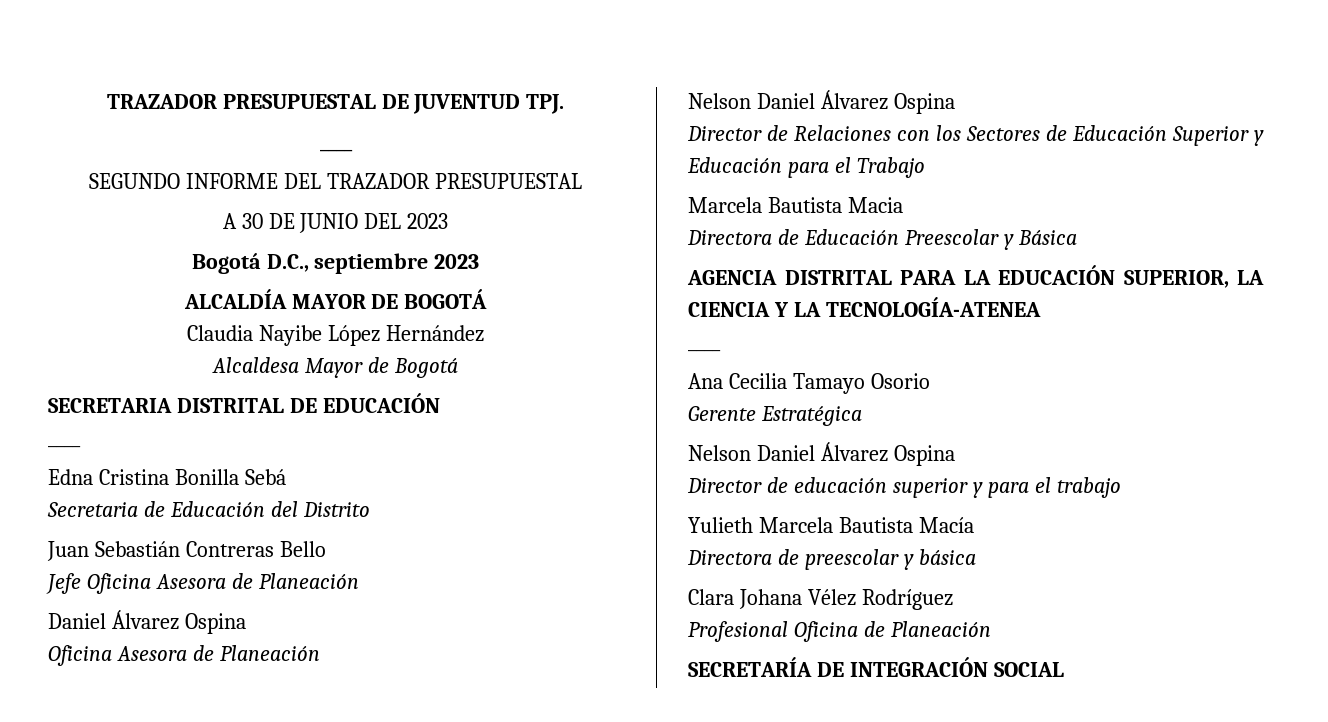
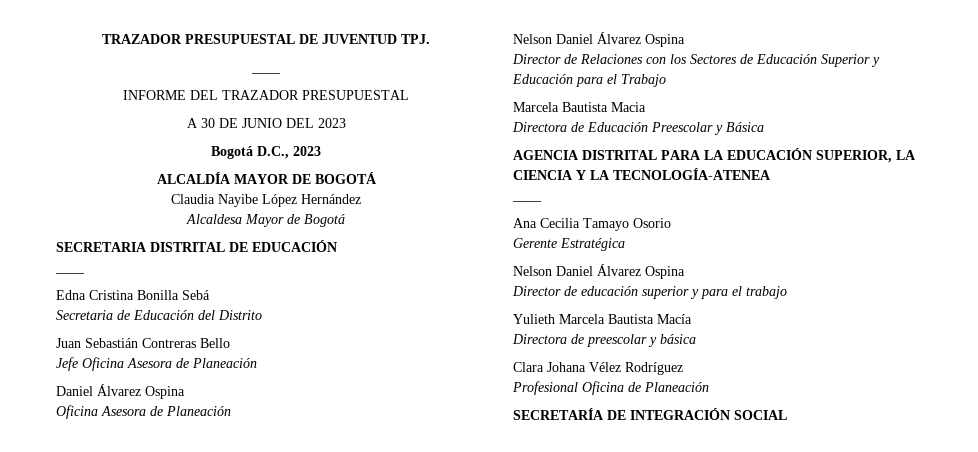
[89,173,181,189] SEGUNDO -> (281, 73) none
[314,253,429,274] septiembre -> (289, 152) none

